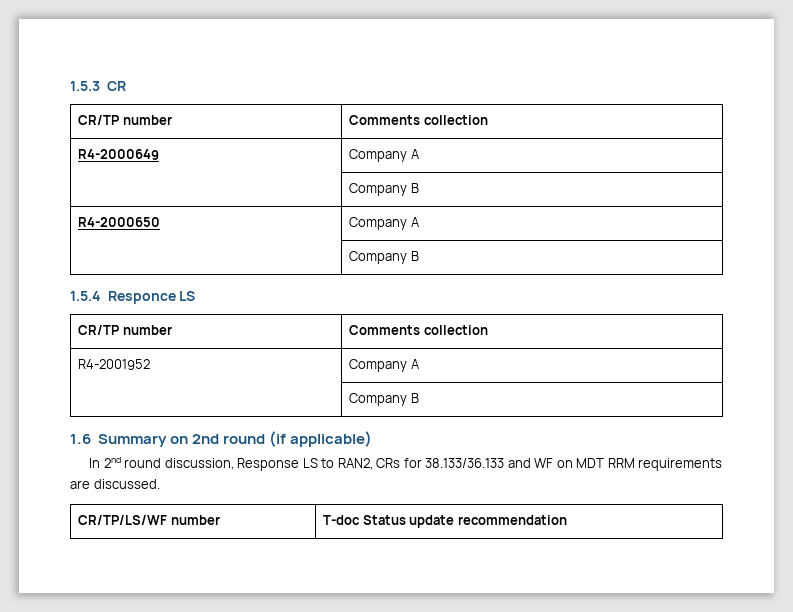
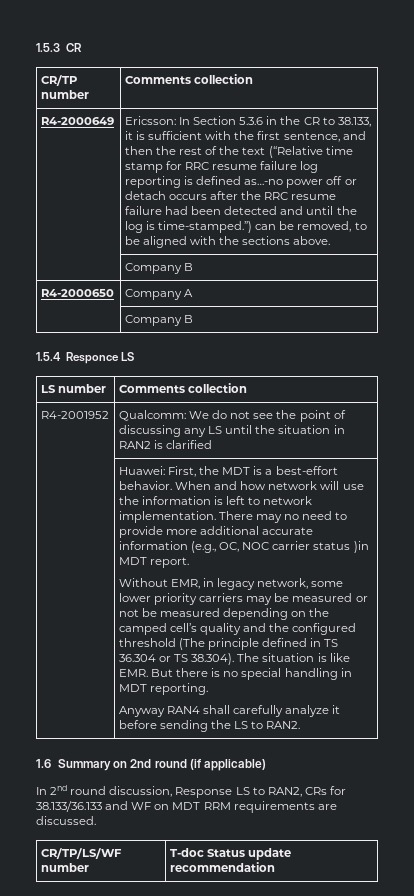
[349,149,419,162] Company A -> [124,116,371,127] [124,131,366,142] [124,146,353,158] [124,161,319,173] [124,176,357,188] [124,191,337,200] [124,206,357,215] [124,221,367,233] [124,236,331,248] Ericsson: In Section 5.3.6 in the CR to 38.133, it is sufficient with the first sentence, and then the rest of the text (“Relative time stamp for RRC resume failure log reporting is defined as…-no power off or detach occurs after the RRC resume failure had been detected and until the log is time-stamped.”) can be removed, to be aligned with the sections above.
[78,325,120,335] CR/TP -> [40,385,56,393] LS
[349,359,419,372] [349,393,419,406] Company A // | Company B -> [118,410,346,422] [118,425,345,437] [118,440,213,449] [118,466,338,477] [118,481,364,490] [118,496,313,505] [118,511,348,523] [118,526,314,538] [118,541,369,553] [118,557,190,568] [118,578,344,590] [118,593,368,605] [118,608,330,620] [118,623,357,635] [118,638,339,650] [118,653,350,665] [118,668,352,680] [118,683,209,695] [118,705,341,717] [118,720,301,732] Qualcomm: We do not see the point of discussing any LS until the situation in RAN2 is clarified // | Huawei: First, the MDT is a best-effort behavior. When and how network will use the information is left to network implementation. There may no need to provide more additional accurate information (e.g., OC, NOC carrier status )in MDT report. // Without EMR, in legacy network, some lower priority carriers may be measured or not be measured depending on the camped cell’s quality and the configured threshold (The principle defined in TS 36.304 or TS 38.304). The situation is like EMR. But there is no special handling in MDT reporting. // Anyway RAN4 shall carefully analyze it before sending the LS to RAN2.

